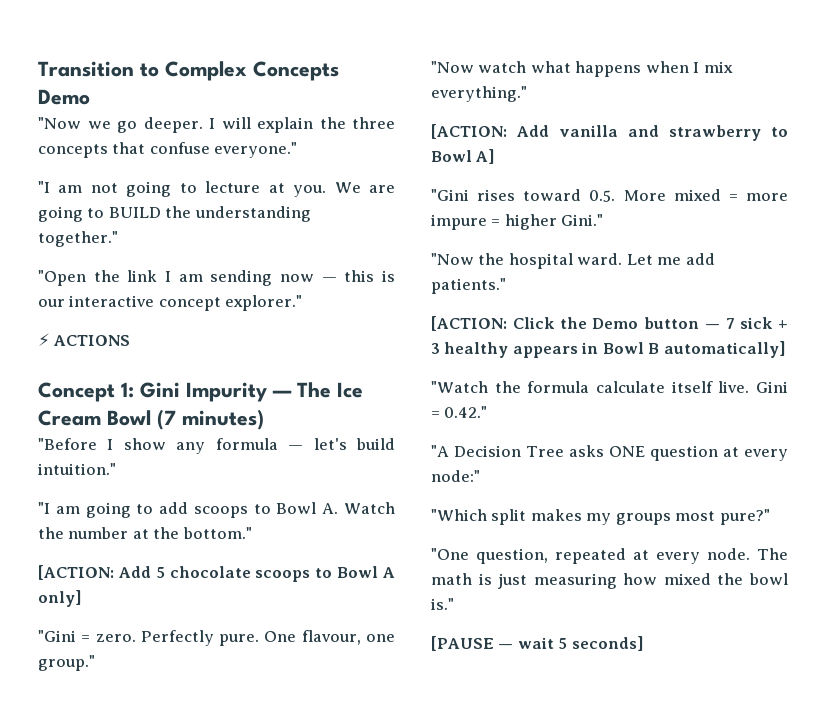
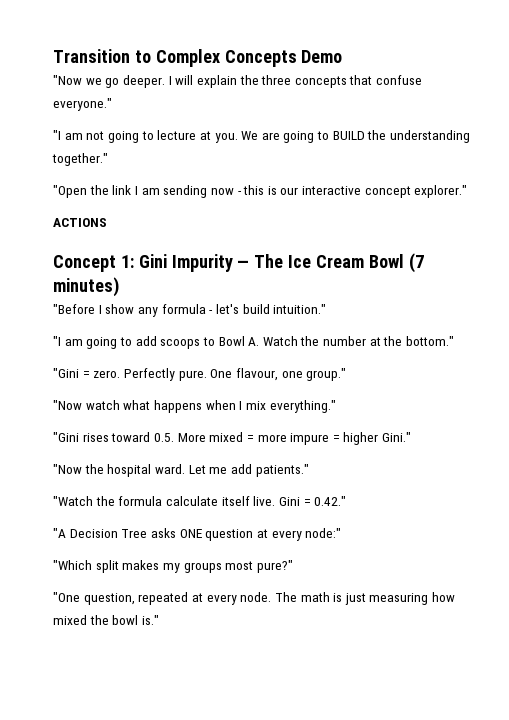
[321,277,337,282] — -> [237,191,242,195] -
[38,333,50,346] ⚡ -> (468, 191) none
[288,445,304,450] — -> [209,310,214,314] -
[38,565,395,582] [38,590,82,607] // [ACTION: Add 5 chocolate scoops to Bowl A only] -> (455, 341) none
[431,124,788,141] [431,149,496,164] // [ACTION: Add vanilla and strawberry to Bowl A] -> (336, 406) none
[431,316,788,331] [431,341,786,358] // [ACTION: Click the Demo button — 7 sick + 3 healthy appears in Bowl B automatically] -> (309, 470) none
[431,636,644,651] // [PAUSE — wait 5 seconds] -> (159, 620) none

